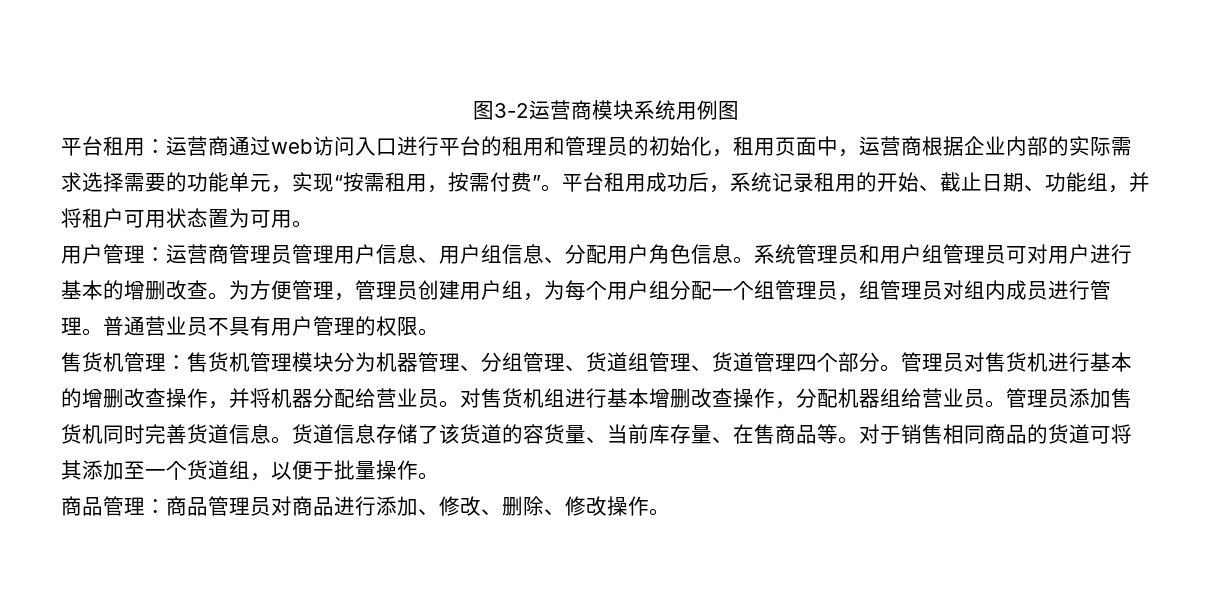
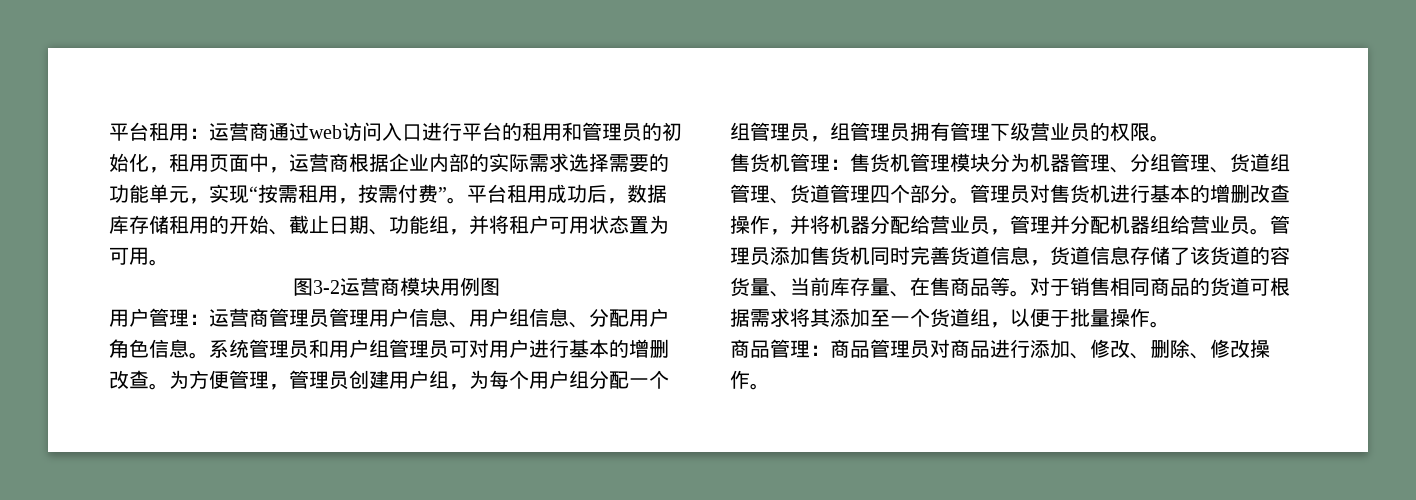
[473,100,739,120] 图3-2运营商模块系统用例图 // -> (109, 132) none
[730,172,814,192] 系统记录 -> [627,184,667,203] [109,215,169,234] 数据库存储
(313, 224) none -> [293,277,500,296] // 图3-2运营商模块用例图
[943,280,1111,300] [61,316,355,336] 对组内成员进行管理。普通营业员不具有用户管理 -> [910,122,1090,142] 拥有管理下级营业员
[439,388,796,409] 。对售货机组进行基本增删改查操作， -> [990,215,1070,235] ，管理并
[271,436,292,444] 。 -> [1030,260,1050,266] ，
(1111, 435) none -> [1270,277,1290,296] [730,308,790,327] 根据需求

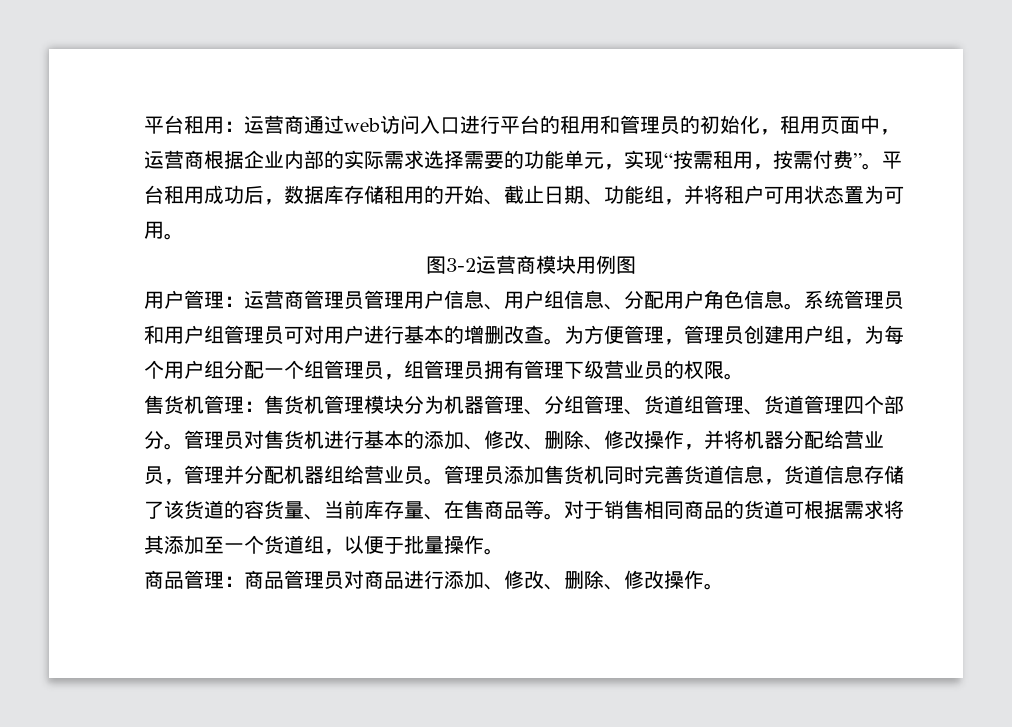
[1210,184,1290,203] 增删改查 -> [424,430,644,450] 添加、修改、删除、修改

